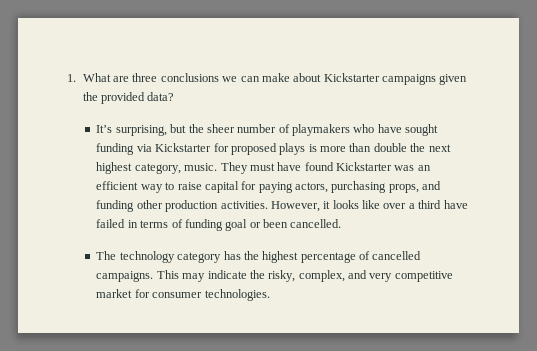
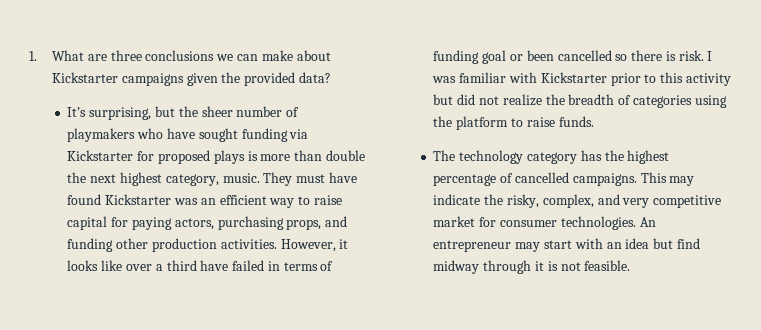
[290,219,342,228] cancelled. -> [557,50,713,61] [432,72,731,86] [433,94,727,108] [433,116,594,130] cancelled so there is risk. I was familiar with Kickstarter prior to this activity but did not realize the breadth of categories using the platform to raise funds.
(270, 295) none -> [639,217,656,227] [433,238,700,252] [433,260,631,274] An entrepreneur may start with an idea but find midway through it is not feasible.

